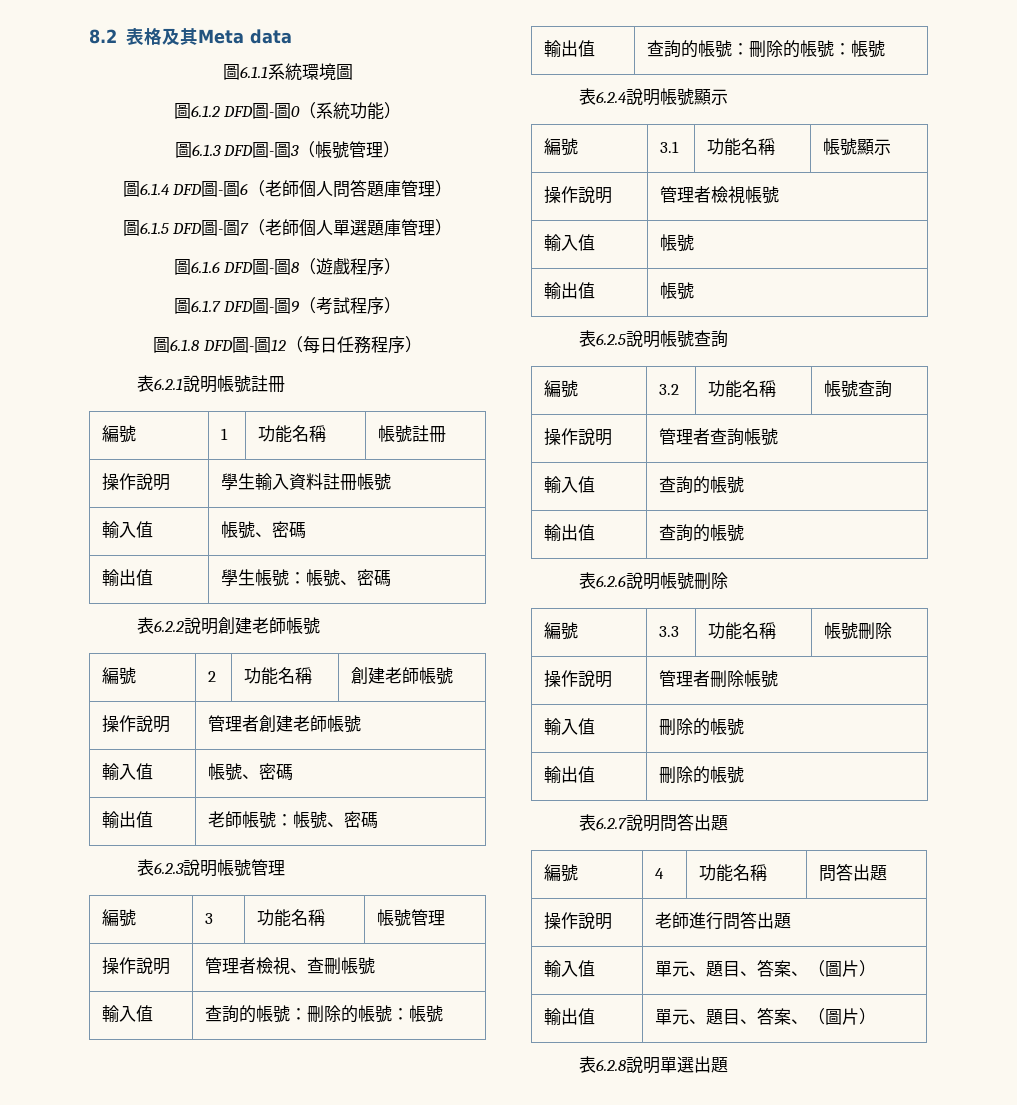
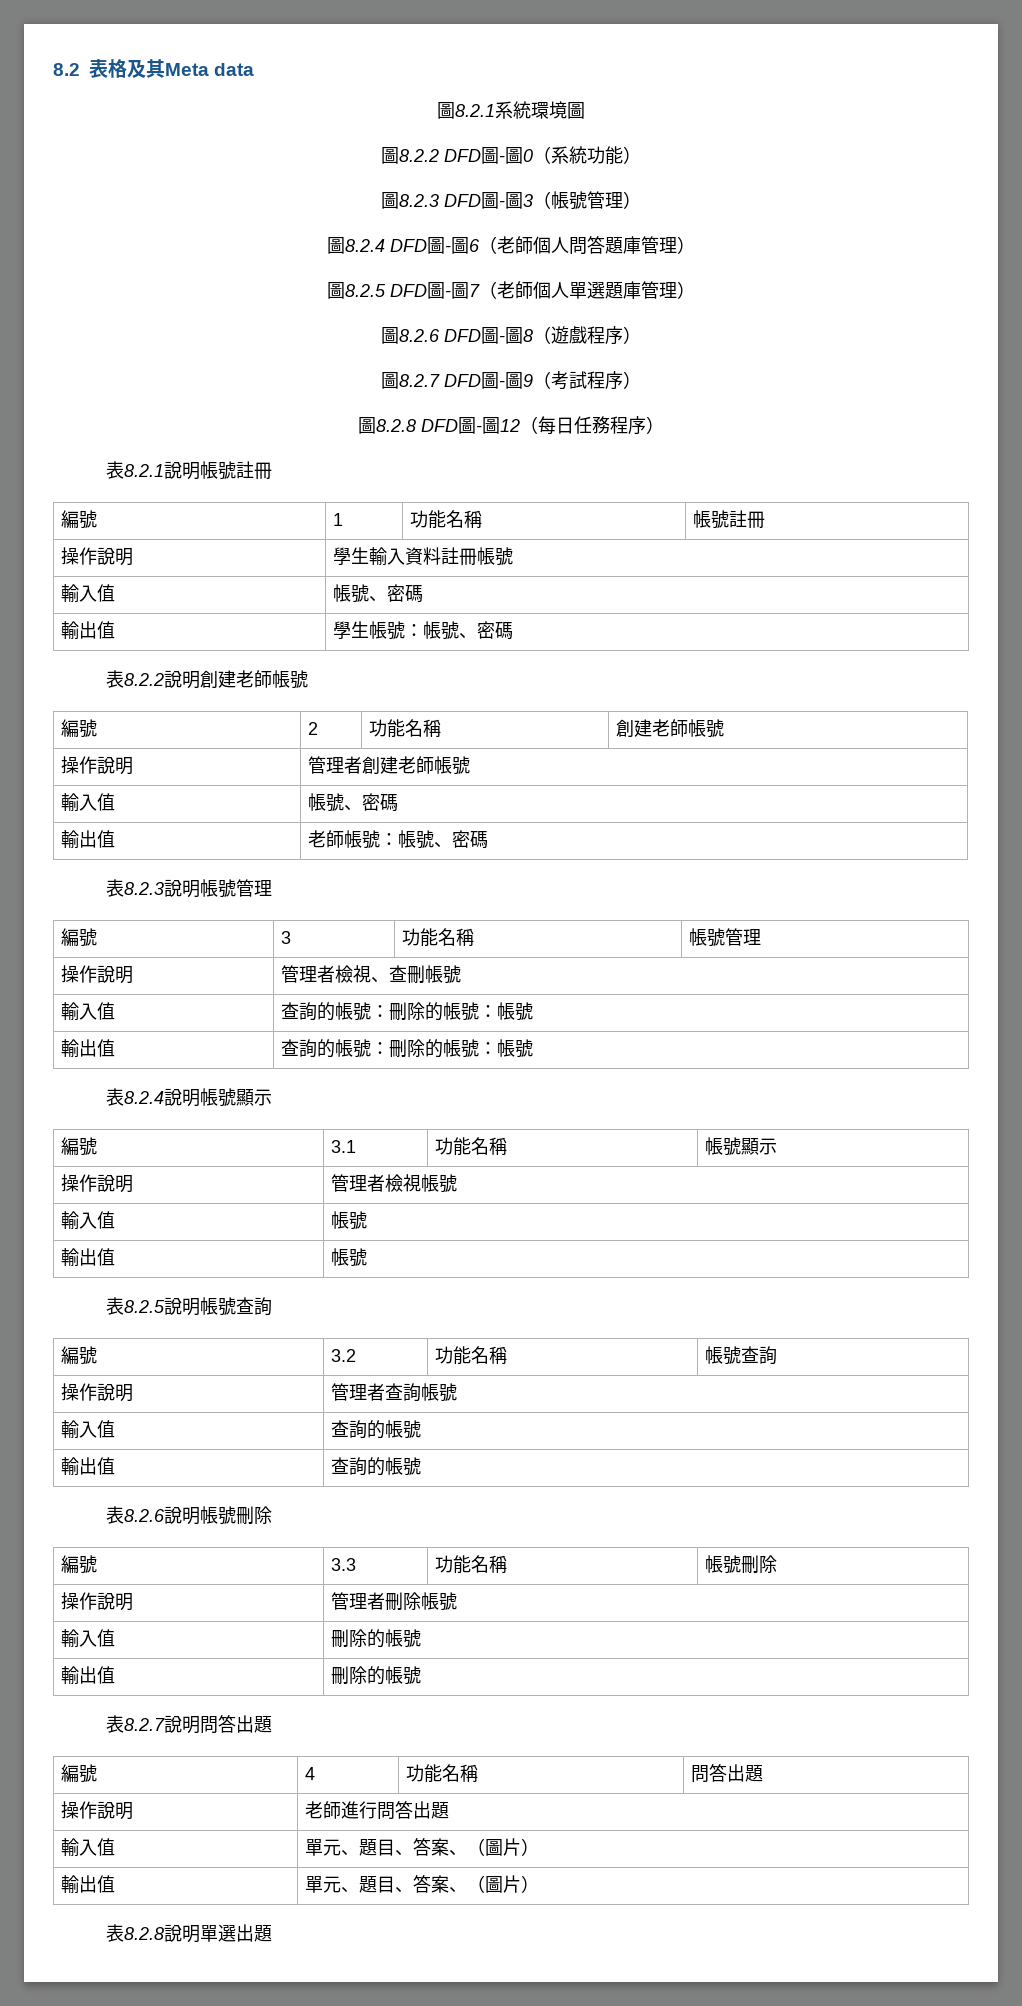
[239,66,268,78] 6.1.1 -> [455,104,495,117] 8.2.1
[190,105,220,117] 6.1.2 -> [399,149,439,162] 8.2.2
[191,144,221,156] 6.1.3 -> [399,194,439,207] 8.2.3
[139,183,170,195] 6.1.4 -> [345,239,385,252] 8.2.4
[139,222,169,234] 6.1.5 -> [345,284,386,297] 8.2.5
[190,261,220,273] 6.1.6 -> [399,329,440,342] 8.2.6
[190,300,221,312] 6.1.7 -> [399,374,440,387] 8.2.7
[170,339,200,351] 6.1.8 -> [376,419,416,432] 8.2.8
[153,378,183,390] 6.2.1 -> [124,464,165,477] 8.2.1
[153,620,184,632] 6.2.2 -> [124,673,165,686] 8.2.2
[153,862,184,874] 6.2.3 -> [124,882,165,895] 8.2.3
[595,91,627,103] 6.2.4 -> [124,1091,165,1104] 8.2.4
[595,333,626,345] 6.2.5 -> [124,1300,166,1313] 8.2.5
[595,575,626,587] 6.2.6 -> [124,1509,166,1522] 8.2.6
[595,817,627,829] 6.2.7 -> [124,1718,166,1731] 8.2.7
[595,1059,626,1071] 6.2.8 -> [124,1927,165,1940] 8.2.8

